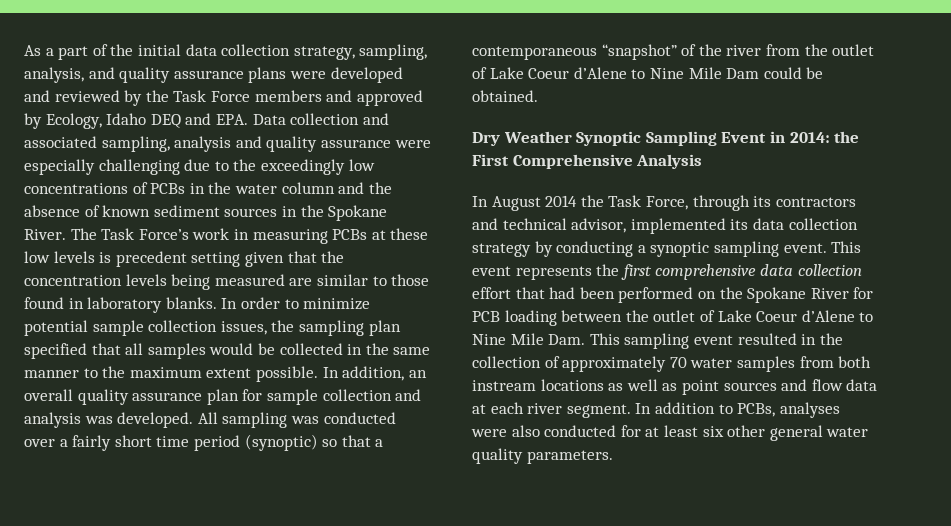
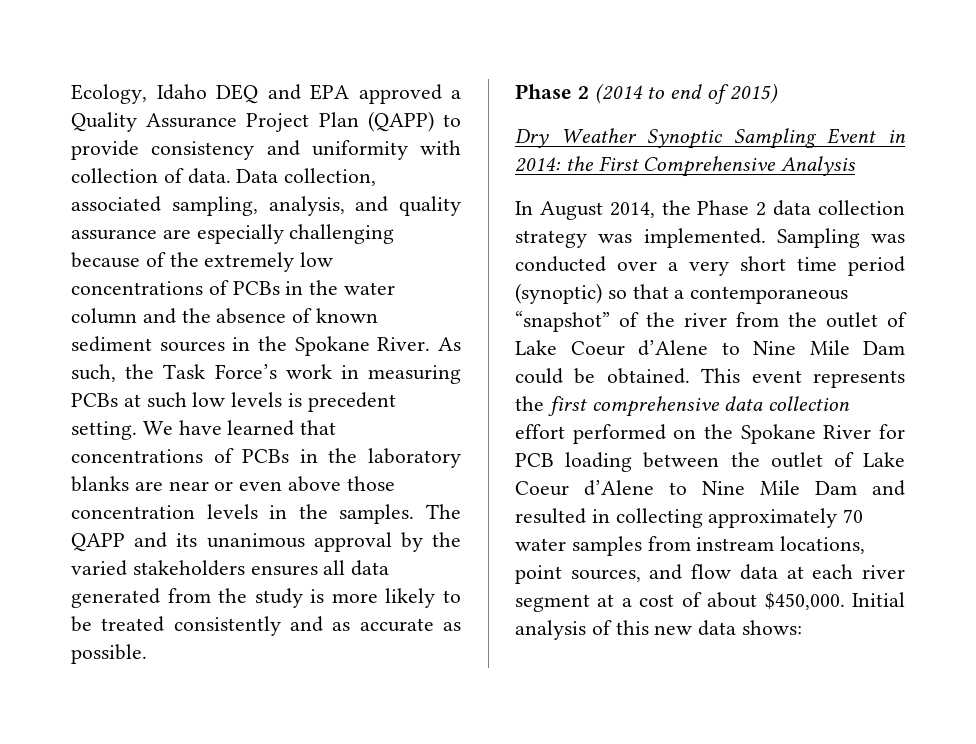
[24,44,355,60] As a part of the initial data collection strategy, -> [71,84,461,104] [71,111,461,132] [71,140,461,160] [71,168,377,186] [71,196,161,212] Ecology, Idaho DEQ and EPA approved a Quality Assurance Project Plan (QAPP) to provide consistency and uniformity with collection of data. Data collection, associated
[248,67,403,83] [24,90,423,106] [24,113,389,129] [24,136,431,152] [24,159,345,175] plans were developed and reviewed by the Task Force members and approved by Ecology, Idaho DEQ and EPA. Data collection and associated sampling, analysis and quality assurance were especially challenging due to the exceedingly -> [162,224,395,244] [71,252,295,272] are especially challenging because of the extremely
[70,228,97,240] The -> [438,337,461,351] [71,364,155,382] As such, the
[390,228,429,240] these -> [146,392,187,408] such
[191,251,345,267] [24,274,430,290] [24,297,371,313] [24,320,401,336] [24,343,431,359] [24,366,427,382] [24,389,422,405] [24,412,288,428] setting given that the concentration levels being measured are similar to those found in laboratory blanks. In order to minimize potential sample collection issues, the sampling plan specified that all samples would be collected in the same manner to the maximum extent possible. In addition, an overall quality assurance plan for sample collection and analysis was developed. All sampling -> [71,420,337,440] [71,448,461,468] [71,476,395,492] [71,504,461,524] [71,532,461,552] [71,560,390,576] [71,588,461,608] [71,616,461,636] [71,644,147,664] [515,83,778,104] [515,128,906,149] [515,156,857,177] [515,200,905,220] [515,228,860,248] setting. We have learned that concentrations of PCBs in the laboratory blanks are near or even above those concentration levels in the samples. The QAPP and its unanimous approval by the varied stakeholders ensures all data generated from the study is more likely to be treated consistently and as accurate as possible. // Phase 2 (2014 to end of 2015) // Dry Weather Synoptic Sampling Event in 2014: the First Comprehensive Analysis // In August 2014, the Phase 2 data collection strategy was implemented. Sampling
[72,435,112,451] fairly -> [689,261,729,276] very
[472,131,860,146] [472,154,703,169] [472,195,856,211] [472,218,858,234] [472,241,827,257] // Dry Weather Synoptic Sampling Event in 2014: the First Comprehensive Analysis // In August 2014 the Task Force, through its contractors and technical advisor, implemented its data collection strategy by conducting a synoptic sampling event. -> (690, 376) none
[515,287,615,299] that had been -> (565, 431) none
[548,333,843,349] [472,356,560,368] Dam. This sampling event resulted in the collection of -> [815,480,905,496] [515,508,703,528] Dam and resulted in collecting
[838,356,872,368] [472,379,777,395] both instream locations as well as point sources -> [696,536,866,554] [515,565,641,584] instream locations, point sources,
[566,402,840,418] [471,425,869,441] [472,448,613,464] segment. In addition to PCBs, analyses were also conducted for at least six other general water quality parameters. -> [515,592,905,612] [515,620,803,640] segment at a cost of about $450,000. Initial analysis of this new data shows:

